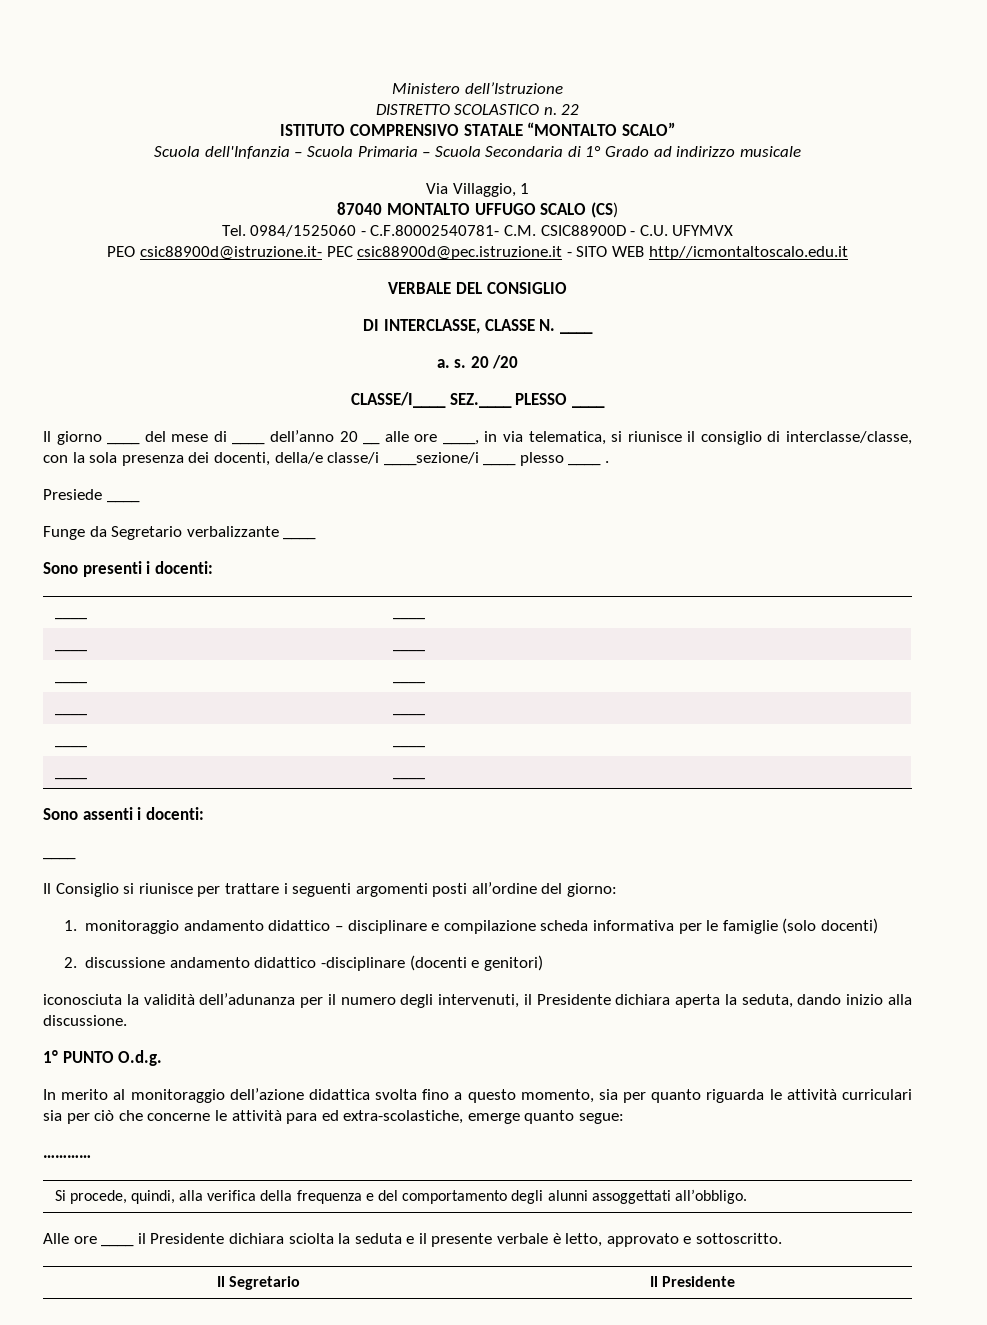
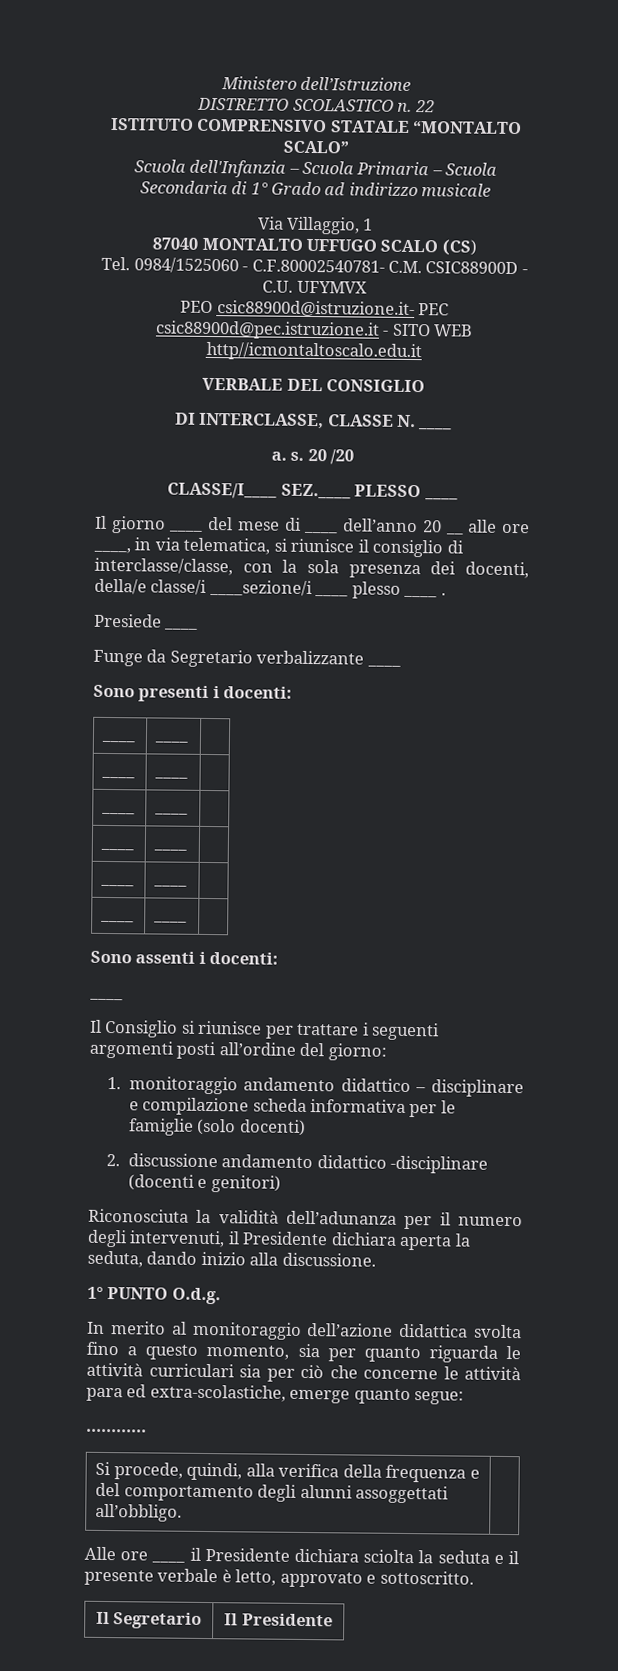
[43,994,122,1005] iconosciuta -> [88,1208,189,1223] Riconosciuta

